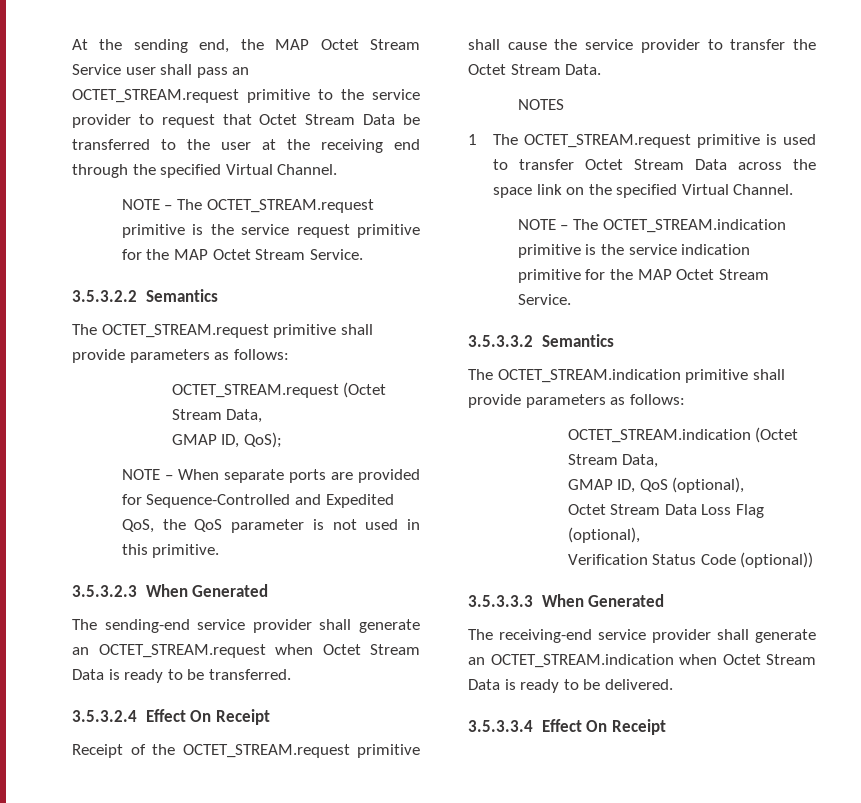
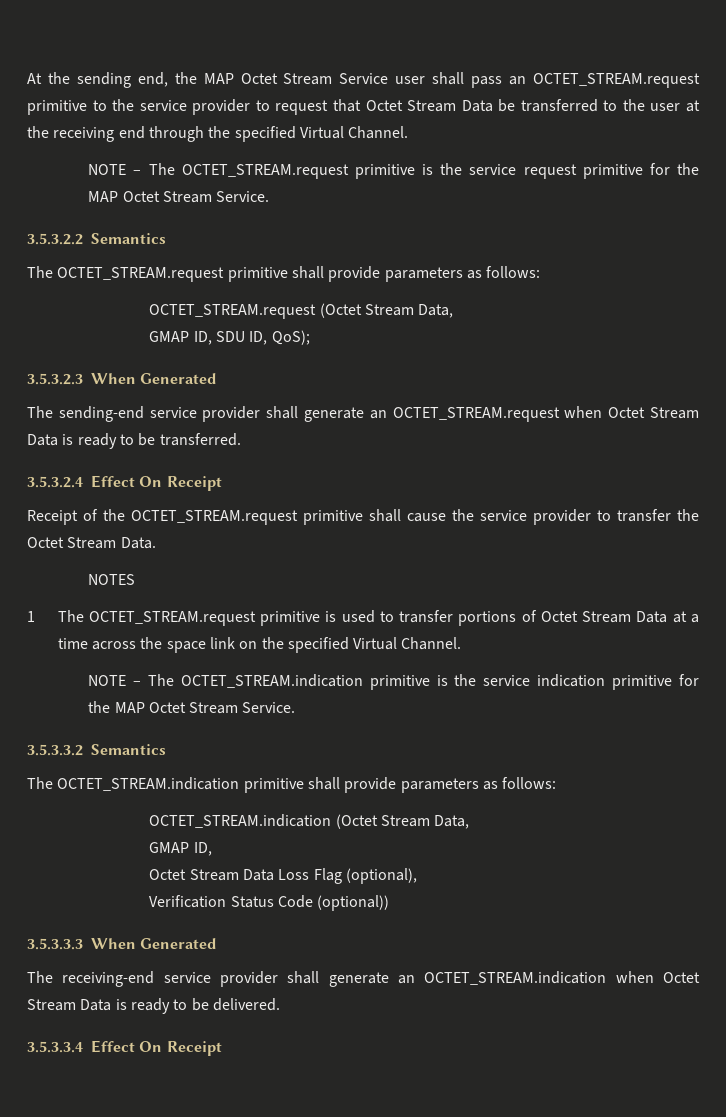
(240, 441) none -> [216,331,268,345] SDU ID,
[121,469,420,483] [121,494,394,508] [121,519,420,533] [121,544,220,558] // NOTE – When separate ports are provided for Sequence-Controlled and Expedited QoS, the QoS parameter is not used in this primitive. -> (310, 337) none
[584,159,727,170] Octet Stream Data -> [458,610,699,626] [57,638,88,649] portions of Octet Stream Data at a time
[639,477,745,493] QoS (optional), -> (212, 849) none

